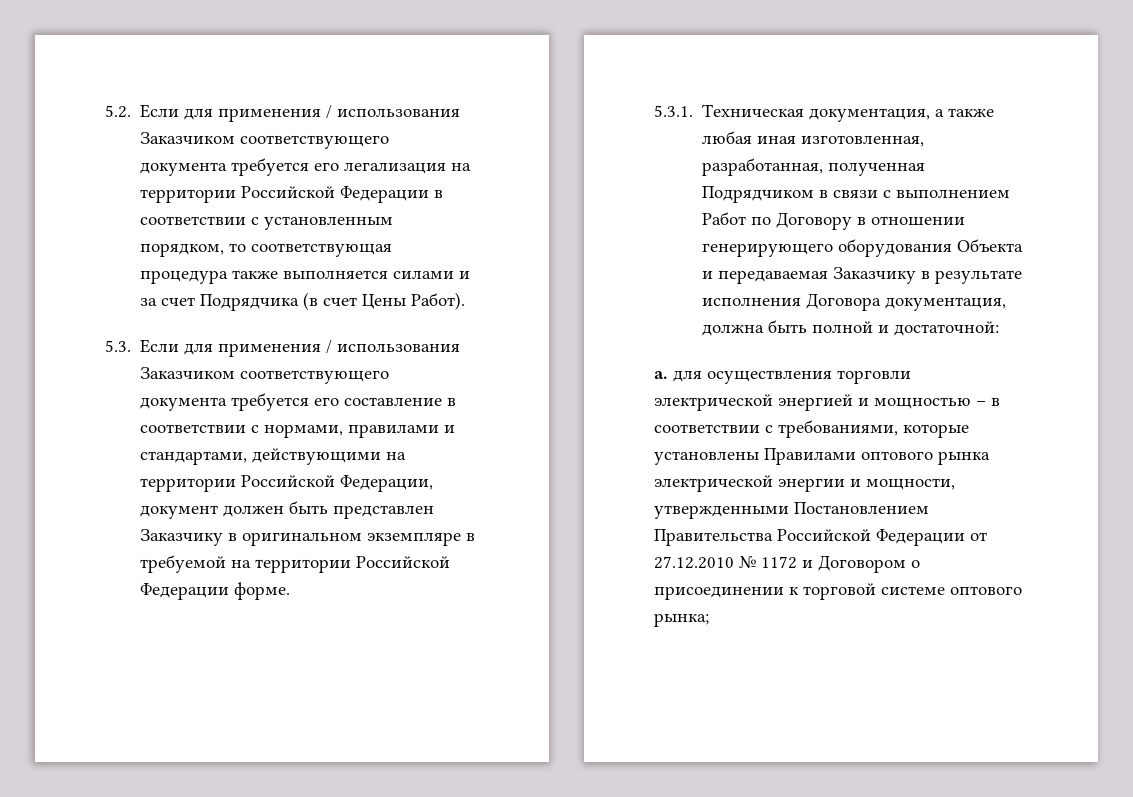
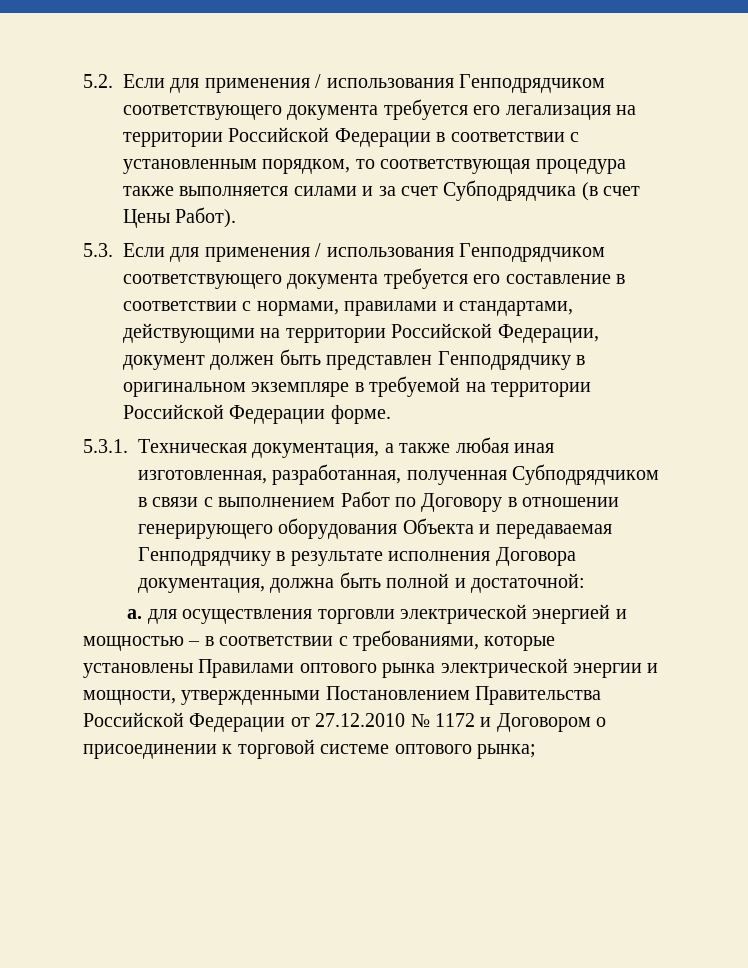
[140,132,236,144] Заказчиком -> [459,74,605,93] Генподрядчиком
[200,294,300,311] Подрядчика -> [443,180,577,201] Субподрядчика
[140,367,236,379] Заказчиком -> [459,243,605,262] Генподрядчиком
[140,529,224,546] Заказчику -> [437,351,571,370] Генподрядчику
[702,186,815,203] Подрядчиком -> [512,464,660,485] Субподрядчиком
[833,267,917,284] Заказчику -> [138,547,271,566] Генподрядчику

